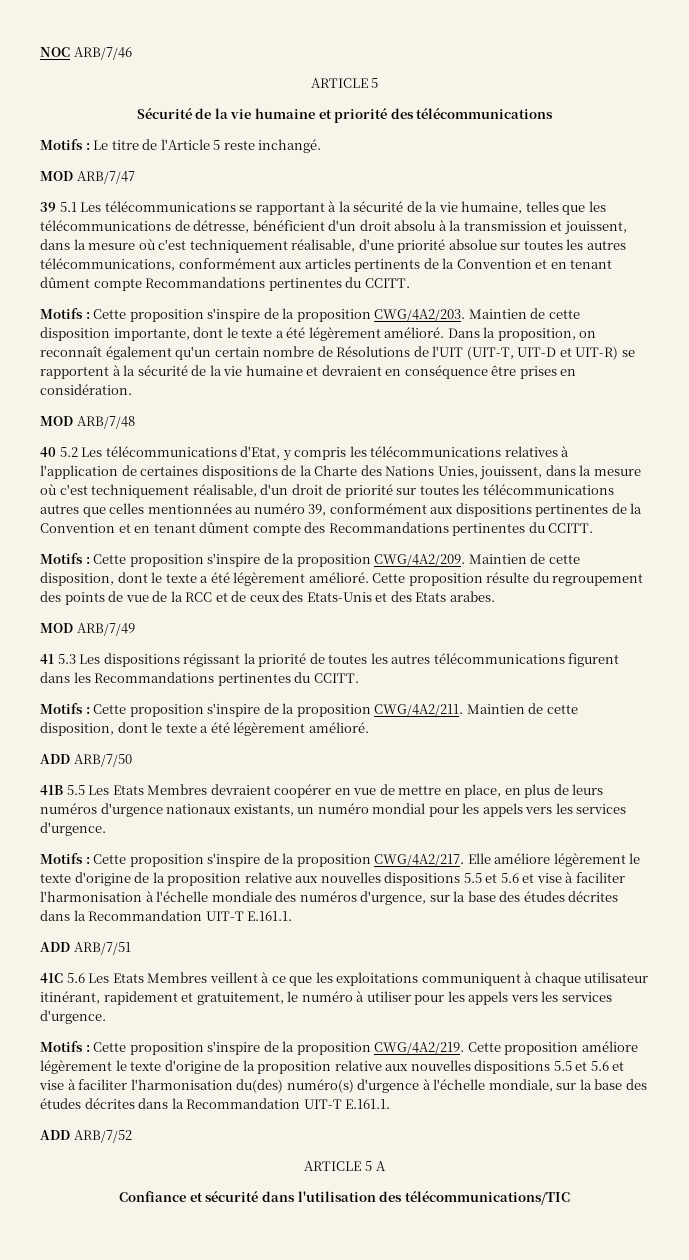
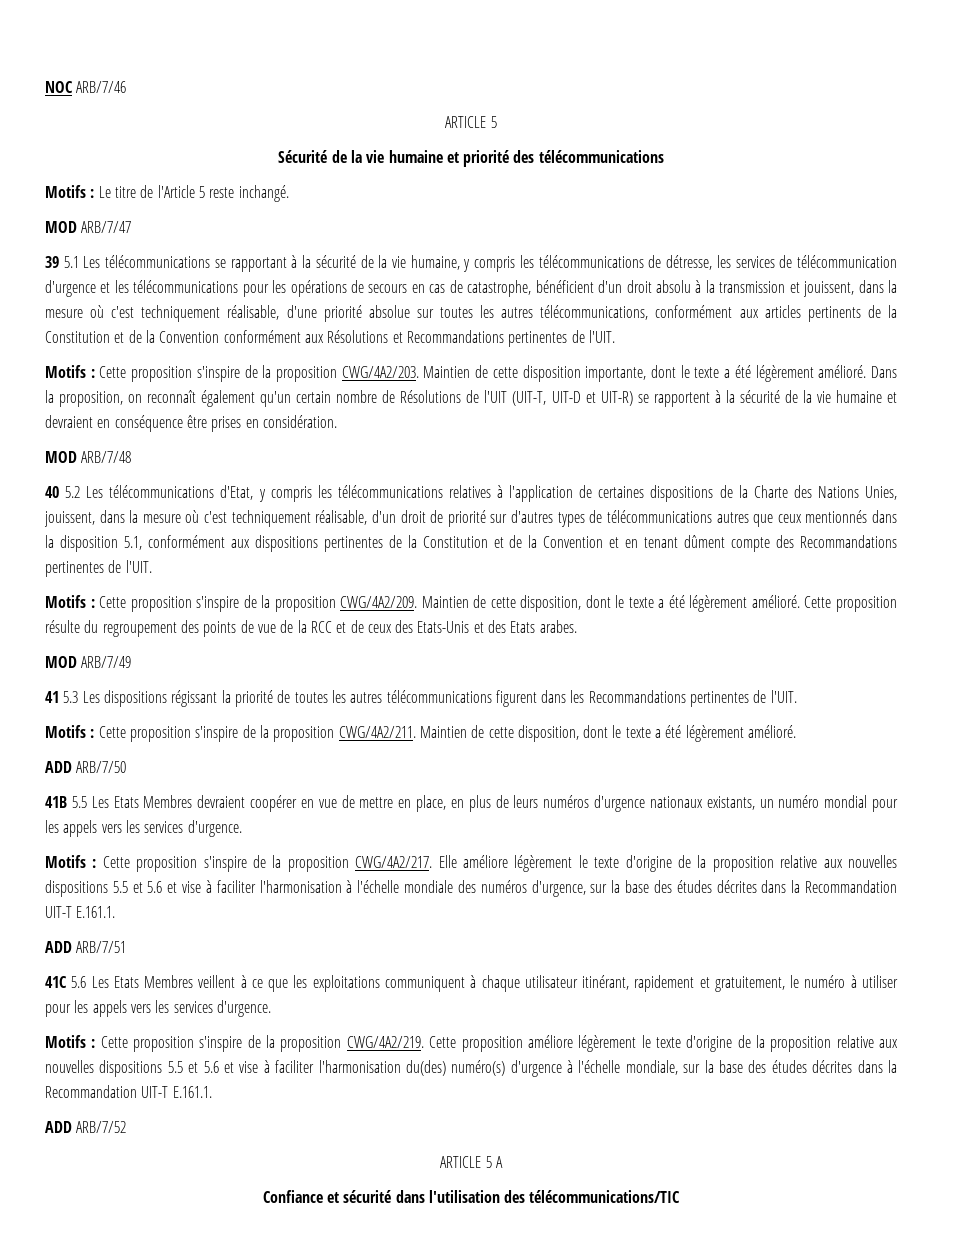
[525,201,586,215] telles que -> [463,256,516,272] y compris
(250, 226) none -> [716,255,898,268] [45,280,532,297] les services de télécommunication d'urgence et les télécommunications pour les opérations de secours en cas de catastrophe,
[456,259,613,269] [40,277,410,291] Convention et en tenant dûment compte Recommandations pertinentes du CCITT. -> [45,330,615,347] Constitution et de la Convention conformément aux Résolutions et Recommandations pertinentes de l'UIT.
[419,484,614,495] [40,503,327,517] toutes les télécommunications autres que celles mentionnées au numéro 39, -> [511,510,897,527] [45,535,142,552] d'autres types de télécommunications autres que ceux mentionnés dans la disposition 5.1,
(643, 508) none -> [422,535,538,548] Constitution et de la
[528,522,594,533] du CCITT. -> [108,560,152,573] de l'UIT.
[294,672,359,683] du CCITT. -> [753,690,797,703] de l'UIT.

